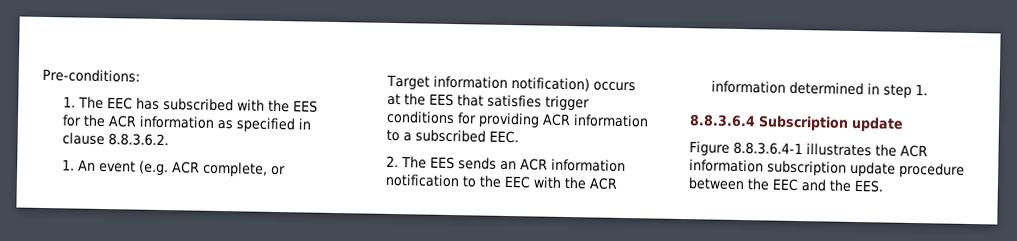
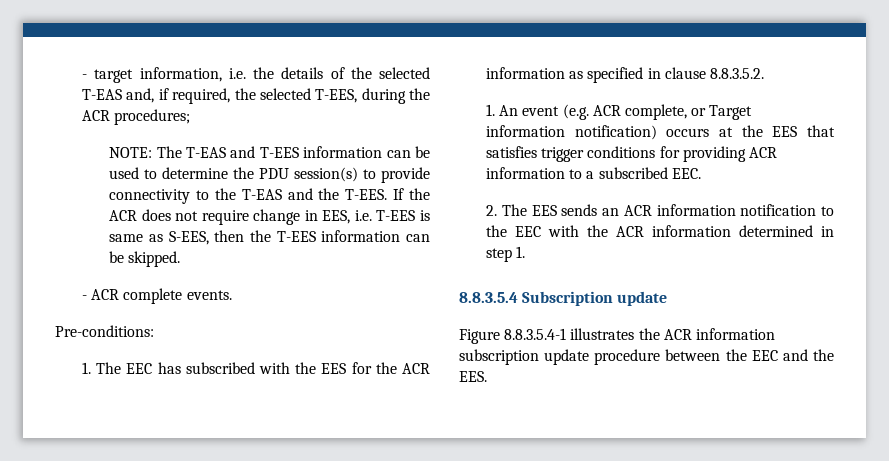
(42, 75) none -> [82,67,430,83] [82,88,430,104] [82,109,191,125] [109,146,430,158] [109,167,430,183] [109,188,430,204] [109,209,430,225] [109,230,430,245] [109,251,181,267] [82,288,232,304] - target information, i.e. the details of the selected T-EAS and, if required, the selected T-EES, during the ACR procedures; // NOTE: The T-EAS and T-EES information can be used to determine the PDU session(s) to provide connectivity to the T-EAS and the T-EES. If the ACR does not require change in EES, i.e. T-EES is same as S-EES, then the T-EES information can be skipped. // - ACR complete events. //
[108,133,170,147] 8.8.3.6.2. -> [710,68,765,79] 8.8.3.5.2.
[689,114,756,128] 8.8.3.6.4 -> [459,292,518,303] 8.8.3.5.4
[732,141,803,156] 8.8.3.6.4-1 -> [504,328,567,340] 8.8.3.5.4-1

